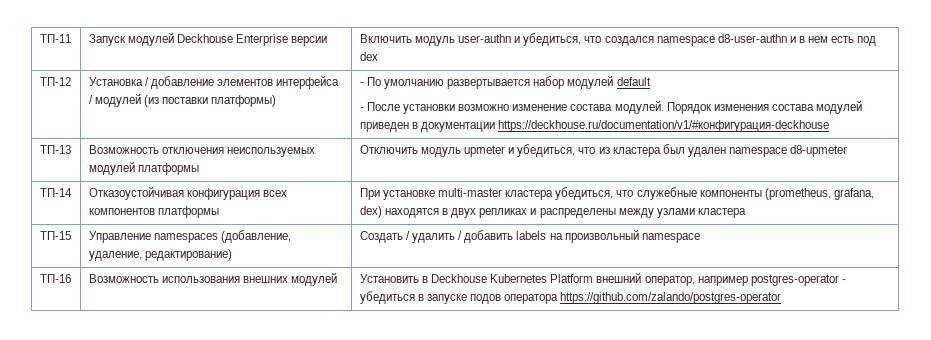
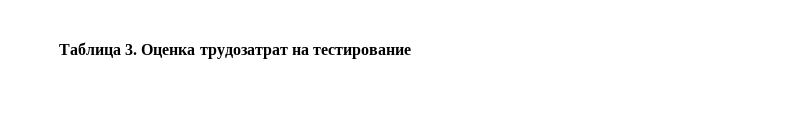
[39,34,71,43] [88,32,328,46] [359,33,877,46] [359,52,378,61] [39,77,71,86] [88,75,340,89] [88,93,277,107] [359,75,651,89] [359,100,862,114] [359,120,830,132] [39,145,71,154] [88,145,316,157] [88,161,200,175] [359,144,848,157] [39,188,72,197] [88,186,288,200] [88,206,220,218] [359,187,874,200] [359,206,746,218] [39,231,71,240] [88,230,292,243] [88,249,233,261] [359,229,700,243] [39,274,71,283] [88,272,338,286] [359,272,846,286] [359,291,782,304] ТП-11 | Запуск модулей Deckhouse Enterprise версии | Включить модуль user-authn и убедиться, что создался namespace d8-user-authn и в нем есть под dex // ТП-12 | Установка / добавление элементов интерфейса / модулей (из поставки платформы) | - По умолчанию развертывается набор модулей default // - После установки возможно изменение состава модулей. Порядок изменения состава модулей приведен в документации https://deckhouse.ru/documentation/v1/#конфигурация-deckhouse // ТП-13 | Возможность отключения неиспользуемых модулей платформы | Отключить модуль upmeter и убедиться, что из кластера был удален namespace d8-upmeter // ТП-14 | Отказоустойчивая конфигурация всех компонентов платформы | При установке multi-master кластера убедиться, что служебные компоненты (prometheus, grafana, dex) находятся в двух репликах и распределены между узлами кластера // ТП-15 | Управление namespaces (добавление, удаление, редактирование) | Создать / удалить / добавить labels на произвольный namespace // ТП-16 | Возможность использования внешних модулей | Установить в Deckhouse Kubernetes Platform внешний оператор, например postgres-operator - убедиться в запуске подов оператора https://github.com/zalando/postgres-operator -> [58,42,412,59] Таблица 3. Оценка трудозатрат на тестирование

